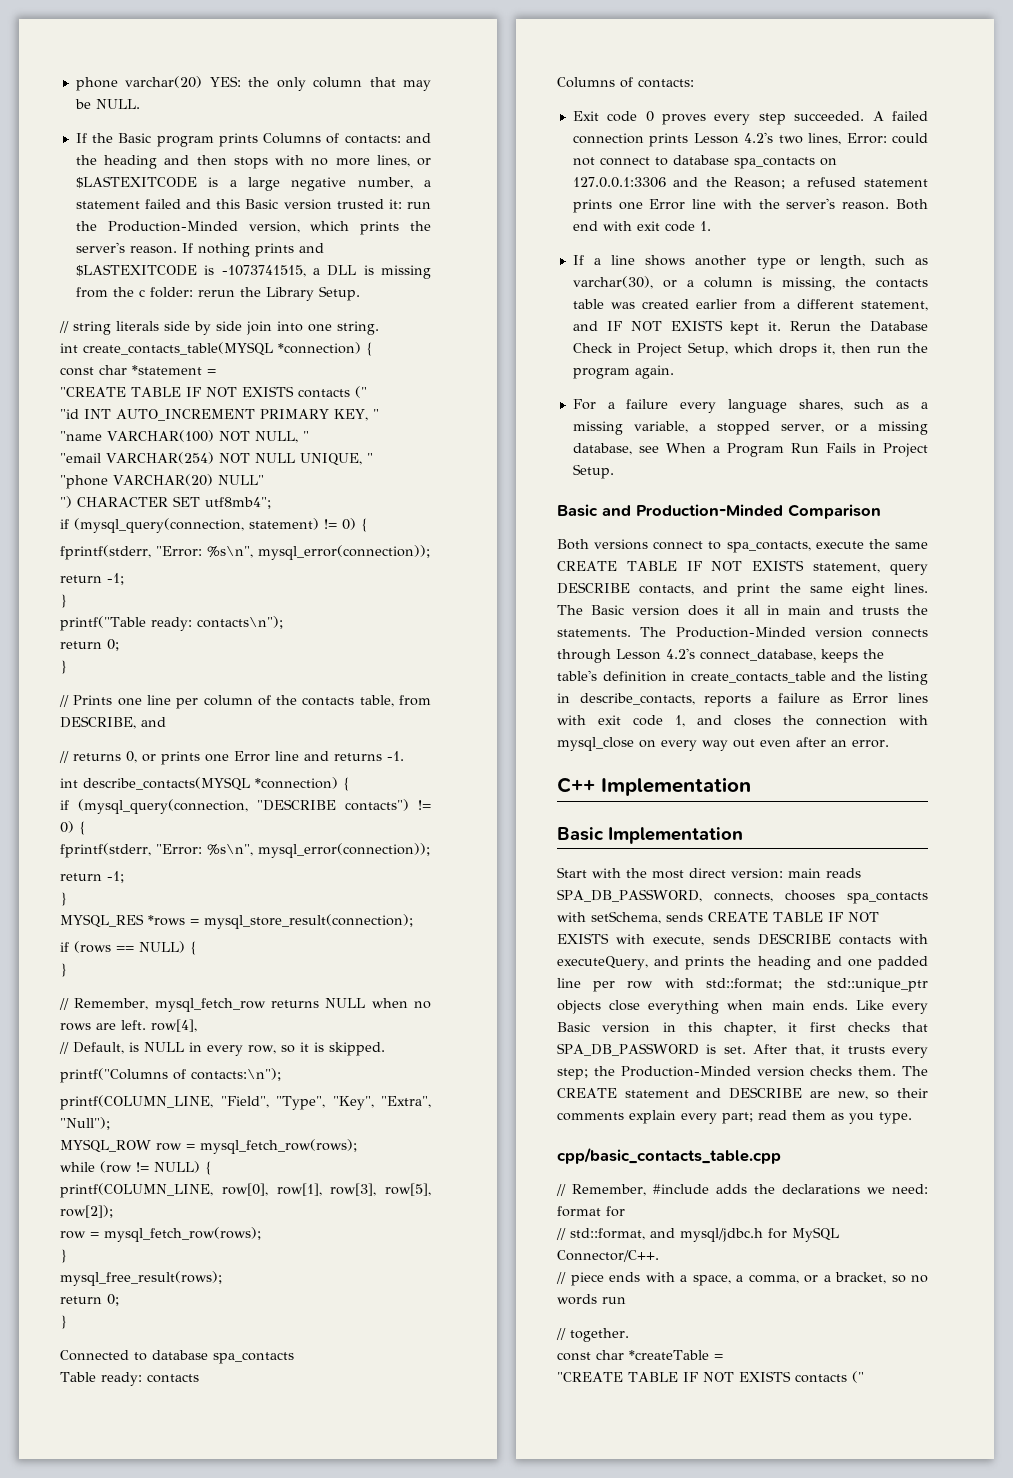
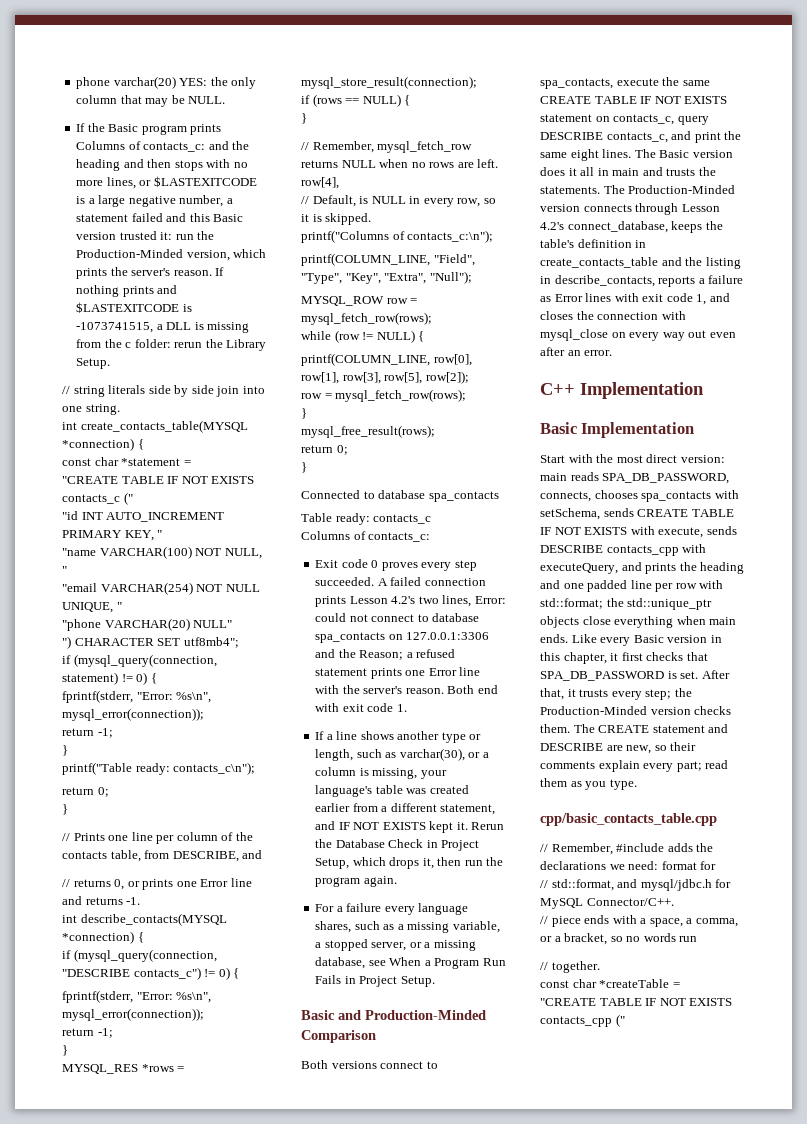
[344,135,401,144] contacts: -> [143,142,206,152] contacts_c:
[297,389,350,398] contacts -> [62,494,120,504] contacts_c
[196,616,283,629] contacts\n"); -> [173,762,256,775] contacts_c\n");
[345,799,409,811] contacts") -> [133,967,201,980] contacts_c")
[191,1068,281,1081] contacts:\n"); -> [407,230,494,243] contacts_c:\n");
[146,1374,199,1383] [557,77,694,88] contacts // Columns of contacts: -> [373,514,432,524] [301,531,431,542] contacts_c // Columns of contacts_c:
[845,277,928,288] the contacts -> [420,770,447,779] [315,785,373,797] your language's
[813,563,881,573] statement, -> [540,114,675,125] statement on contacts_c,
[639,585,695,595] contacts, -> [606,132,668,143] contacts_c,
[838,936,891,945] contacts -> [606,545,679,556] contacts_cpp
[794,1374,847,1383] contacts -> [540,1016,612,1027] contacts_cpp

